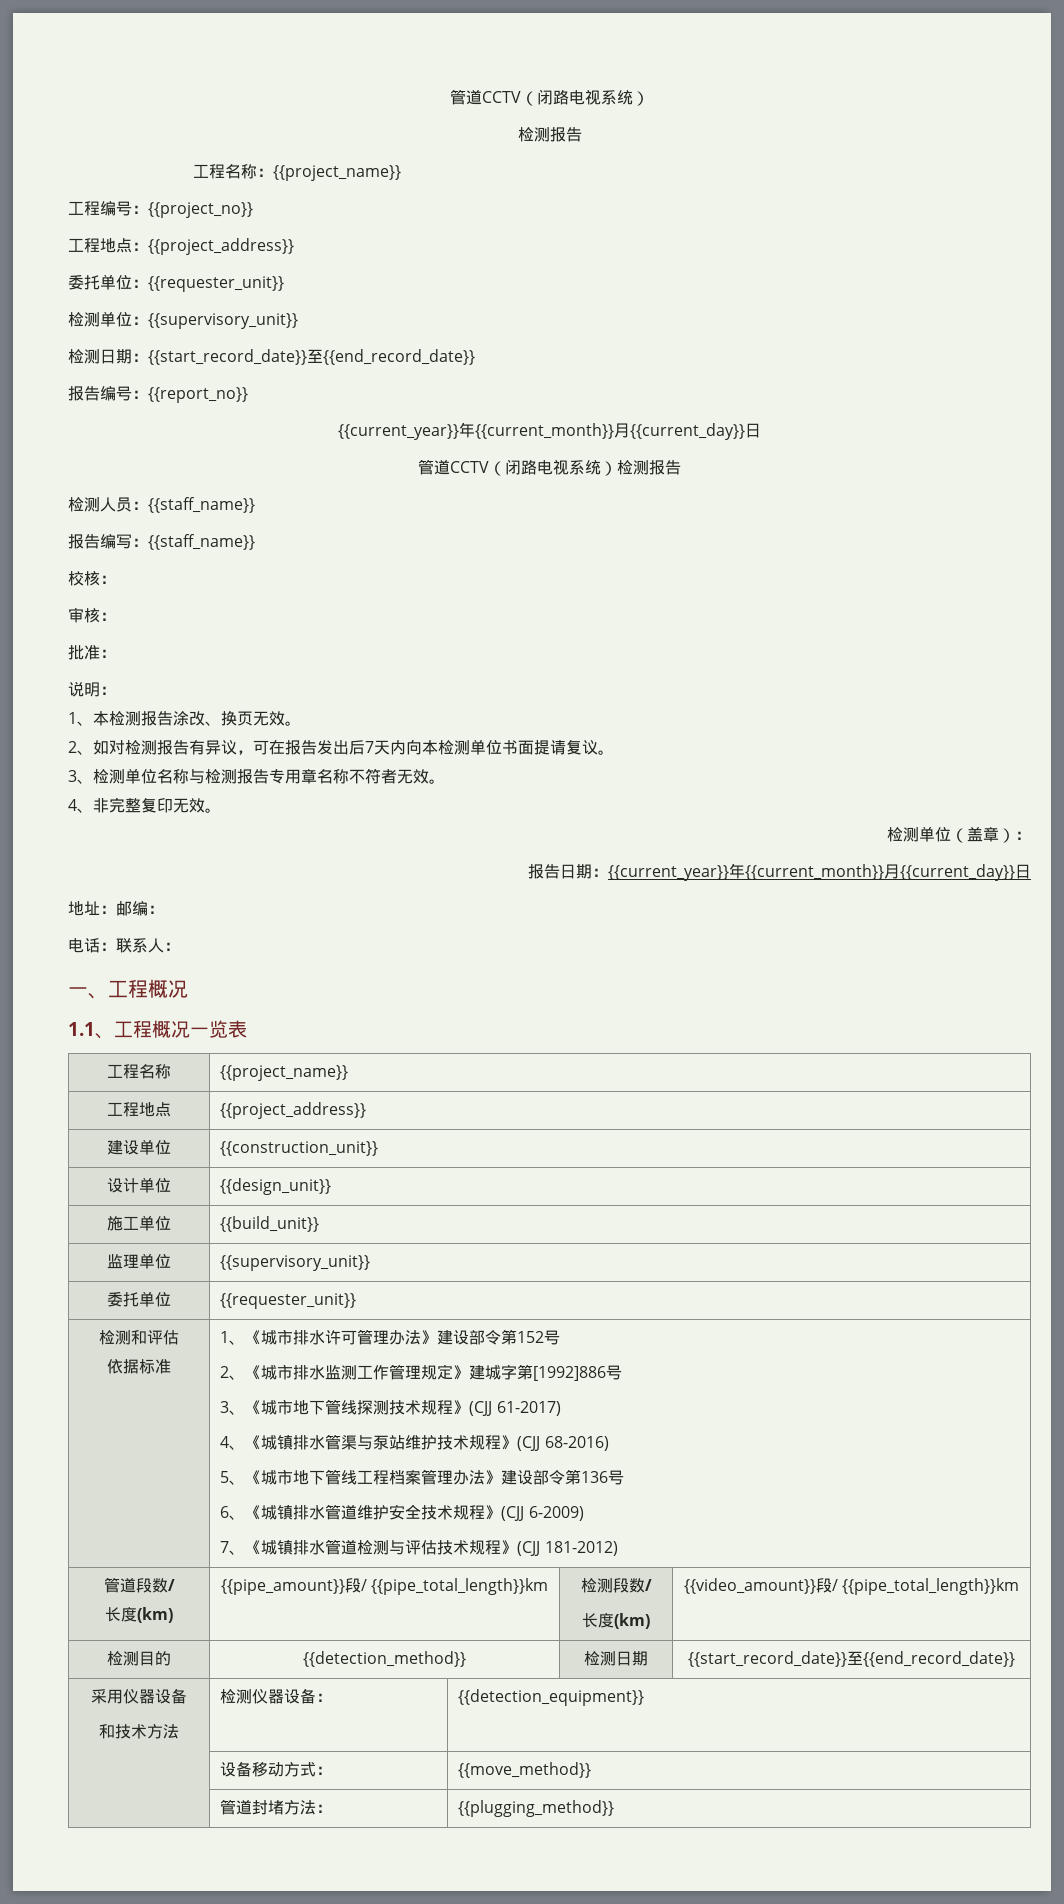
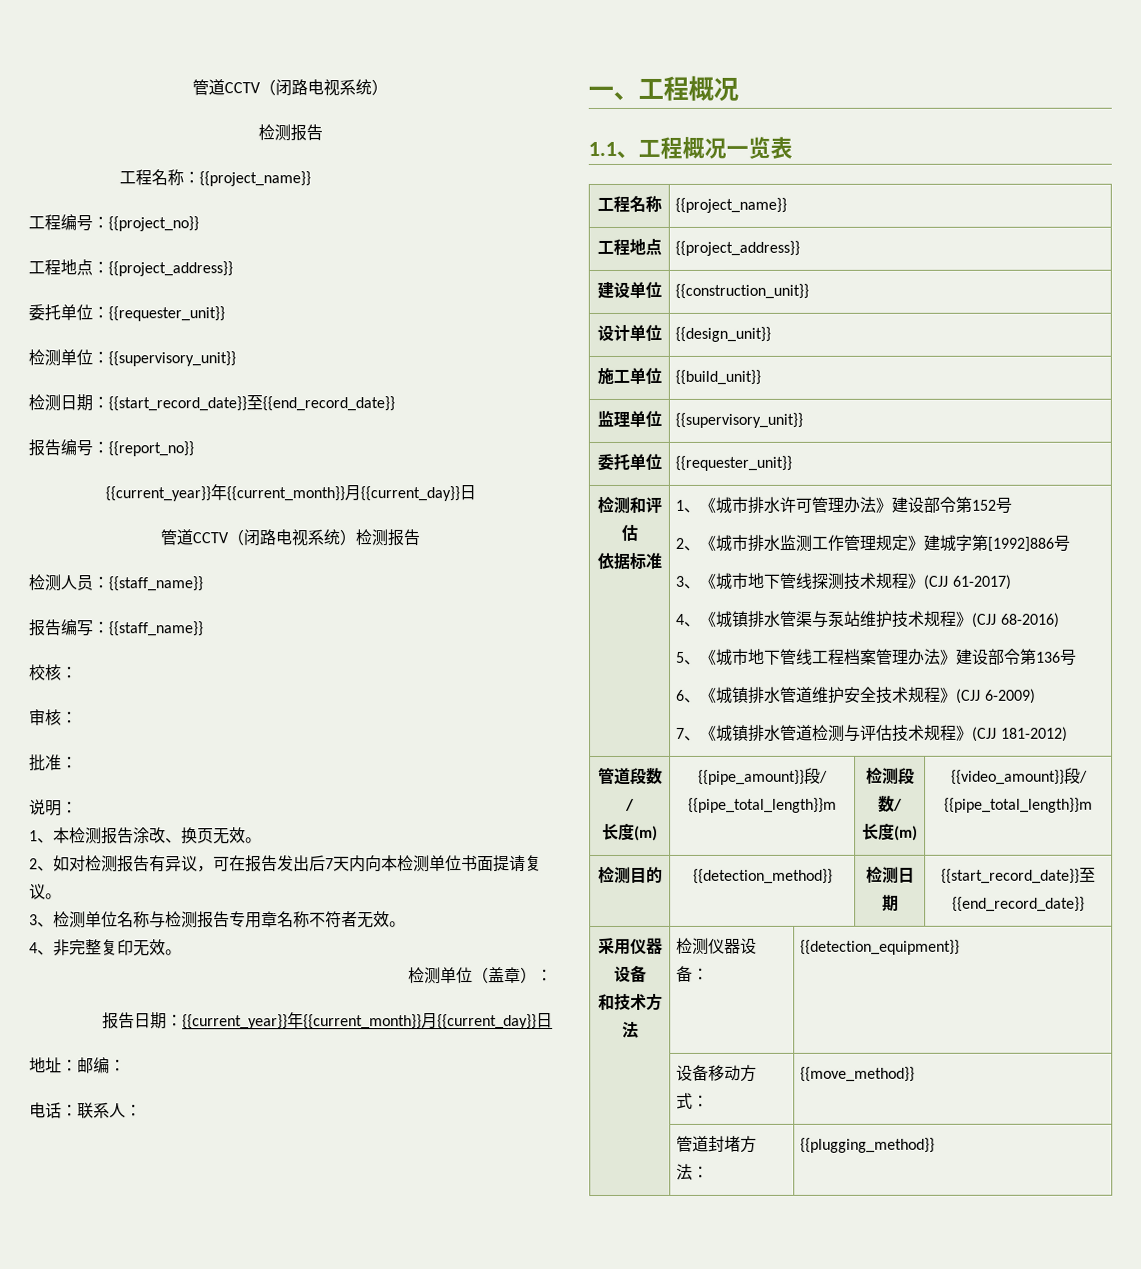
[137,1607,173,1623] (km) -> [634,825,658,841] (m)
[371,1578,549,1595] {{pipe_total_length}}km -> [688,797,837,813] {{pipe_total_length}}m
[614,1613,650,1629] (km) -> [894,825,918,841] (m)
[842,1578,1020,1595] {{pipe_total_length}}km -> [944,797,1093,813] {{pipe_total_length}}m

